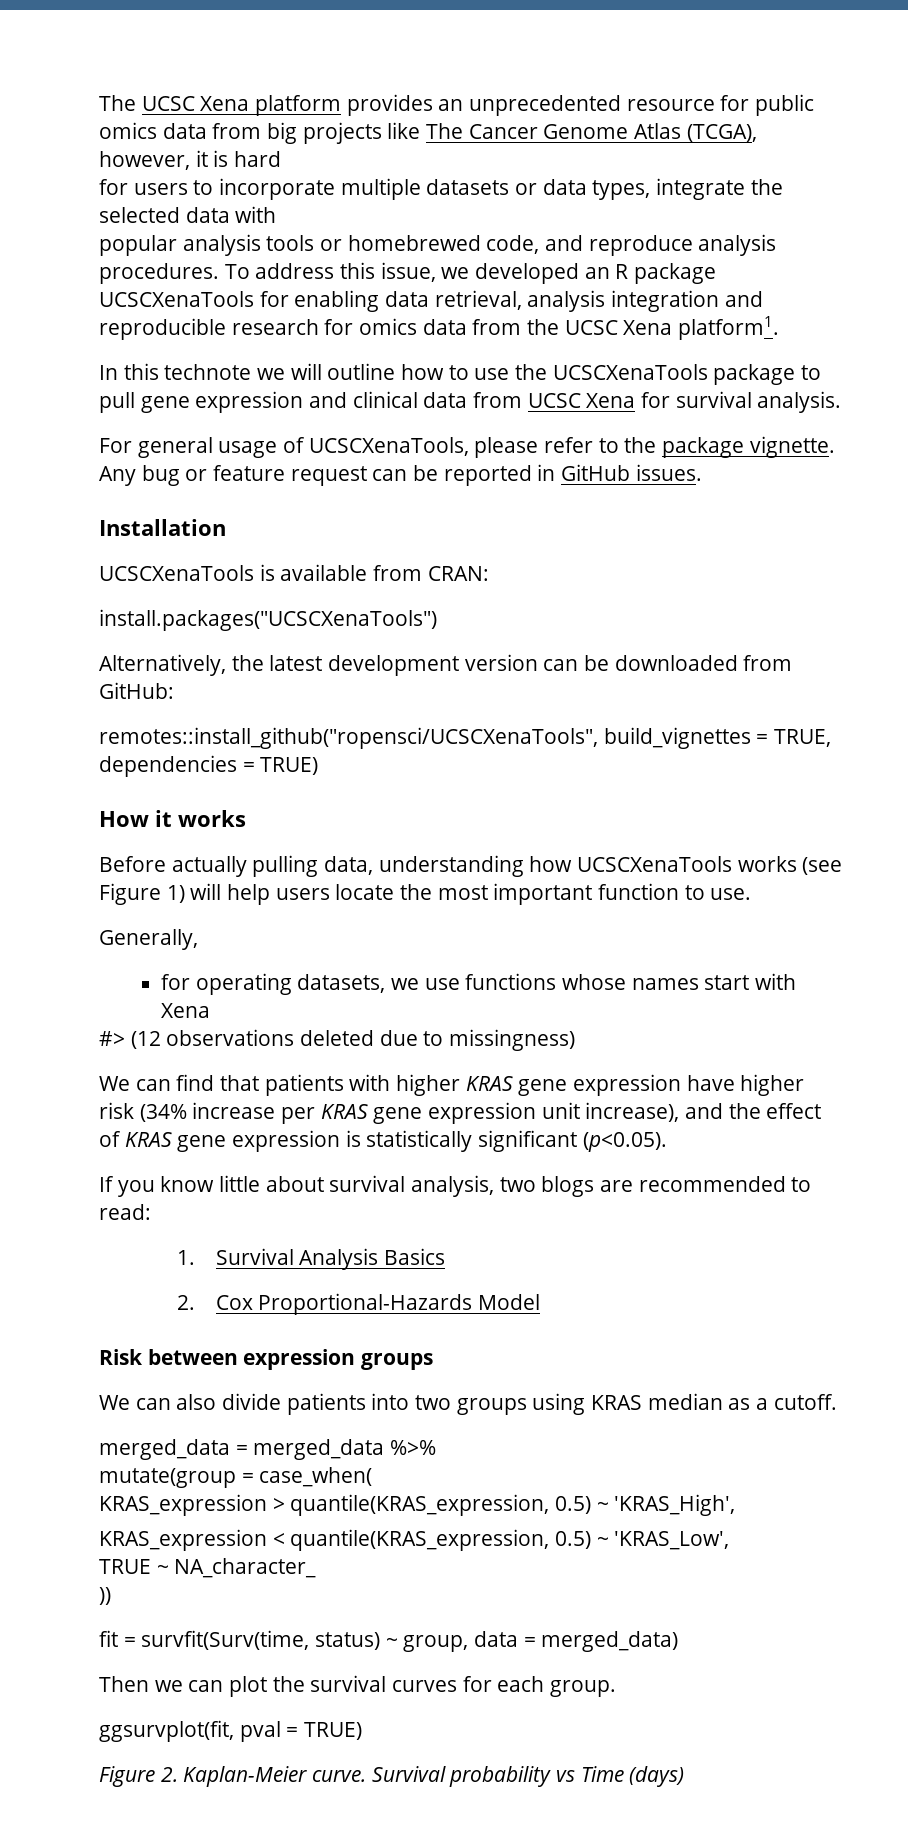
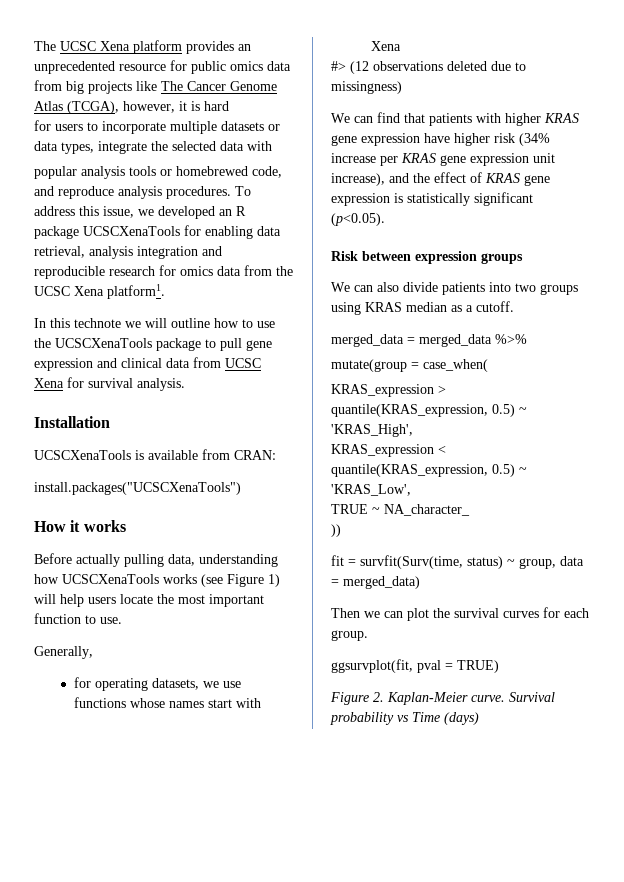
[99,436,835,458] [99,464,702,486] // For general usage of UCSCXenaTools, please refer to the package vignette. Any bug or feature request can be reported in GitHub issues. -> (185, 384) none
[99,654,793,676] [99,682,174,699] [99,727,831,749] [99,755,319,777] // Alternatively, the latest development version can be downloaded from GitHub: // remotes::install_github("ropensci/UCSCXenaTools", build_vignettes = TRUE, dependencies = TRUE) -> (241, 488) none
[99,1175,812,1197] [99,1204,151,1220] [176,1248,445,1270] [176,1293,540,1315] // If you know little about survival analysis, two blogs are recommended to read: // 1. Survival Analysis Basics // 2. Cox Proportional-Hazards Model -> (385, 219) none

